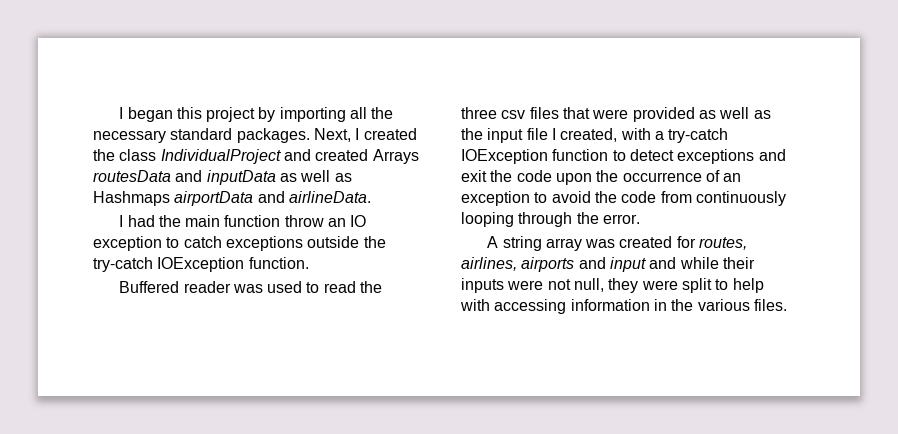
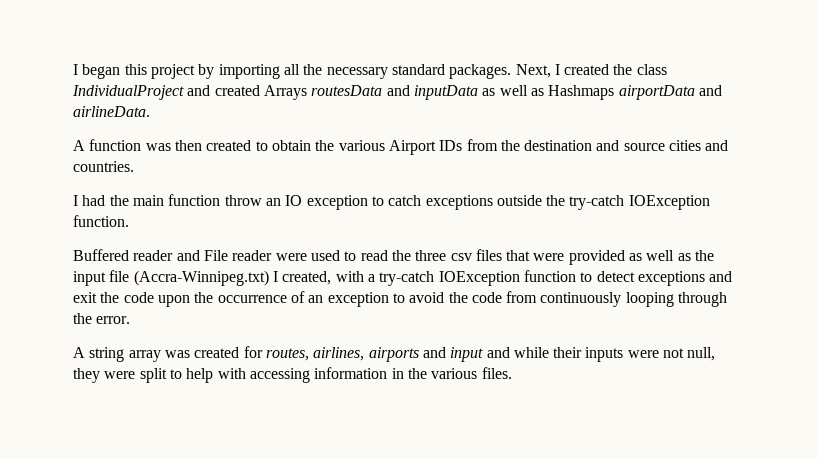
(371, 197) none -> [73,139,729,155] [73,161,134,172] // A function was then created to obtain the various Airport IDs from the destination and source cities and countries.
[232,284,263,293] was -> [176,250,307,261] and File reader were
(548, 134) none -> [133,270,269,286] (Accra-Winnipeg.txt)

